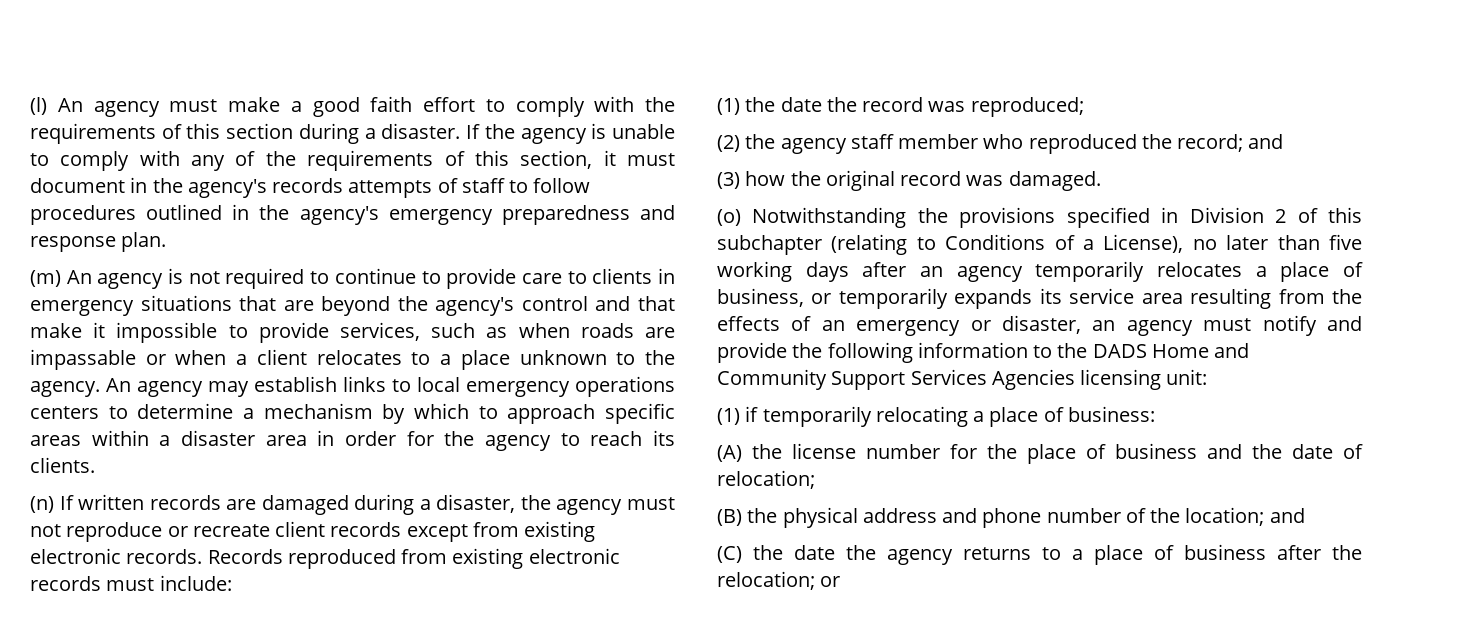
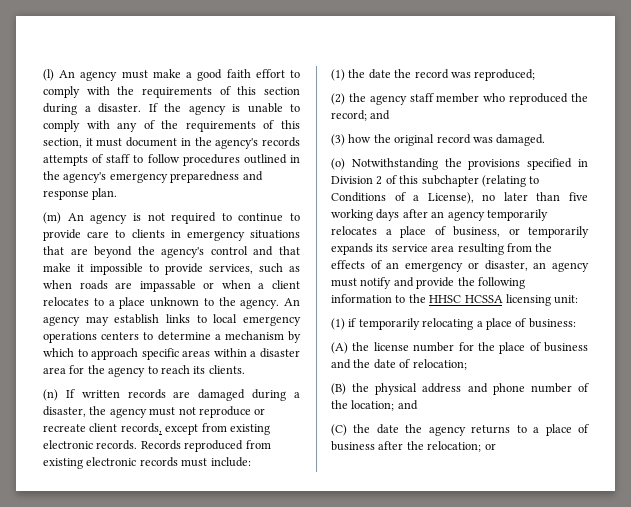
[317,430,396,446] in order -> (66, 370) none
[330,522,402,537] records -> [120,423,162,434] records,
[1092,343,1250,358] [717,369,1075,390] DADS Home and Community Support Services Agencies -> [429,295,503,303] HHSC HCSSA

